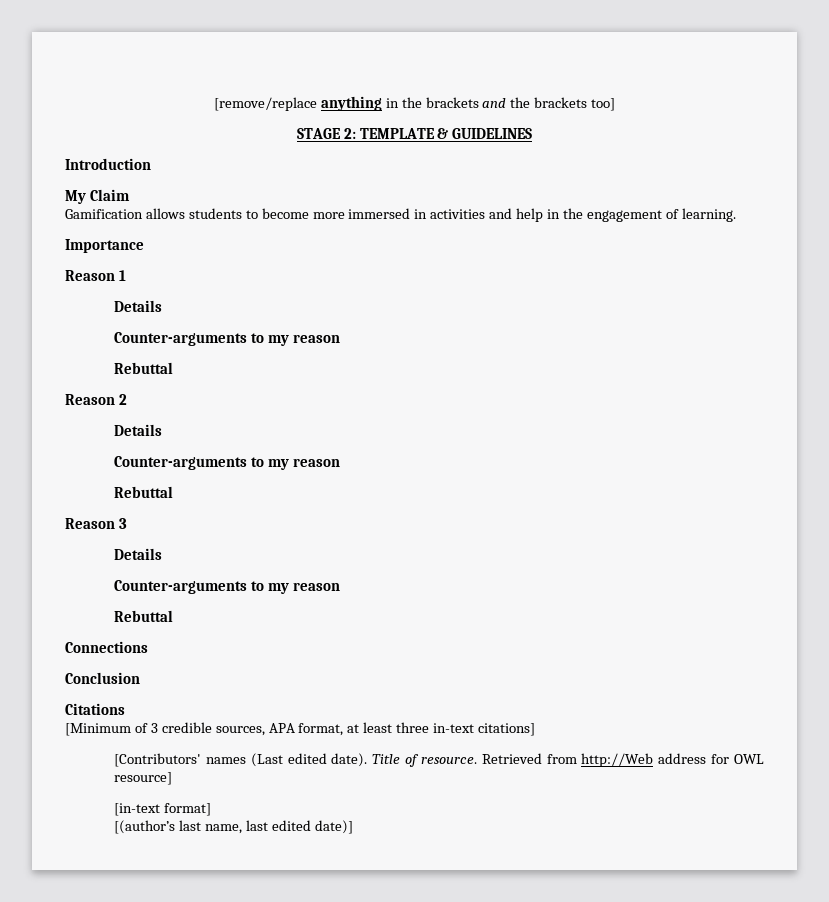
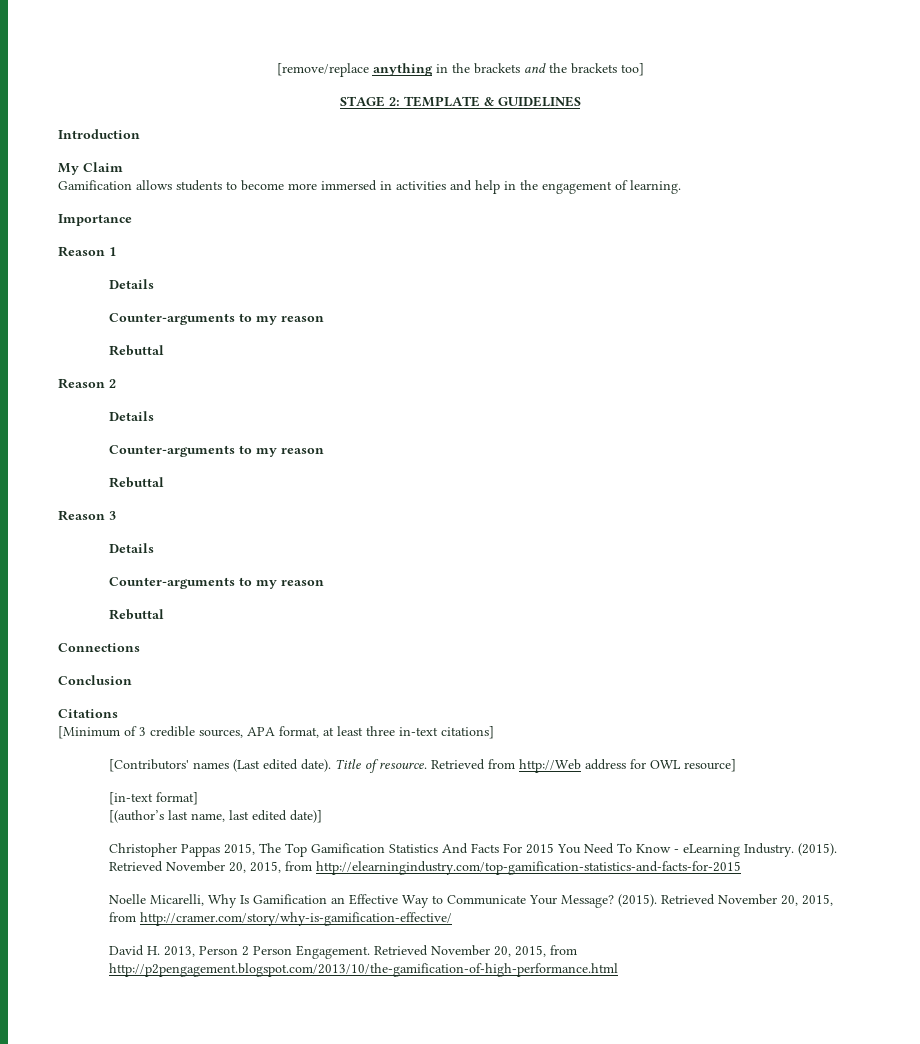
(353, 827) none -> [108,843,837,857] [108,861,741,875] [108,894,833,908] [108,912,452,926] [108,945,577,959] [108,963,618,977] // Christopher Pappas 2015, The Top Gamification Statistics And Facts For 2015 You Need To Know - eLearning Industry. (2015). Retrieved November 20, 2015, from http://elearningindustry.com/top-gamification-statistics-and-facts-for-2015 // Noelle Micarelli, Why Is Gamification an Effective Way to Communicate Your Message? (2015). Retrieved November 20, 2015, from http://cramer.com/story/why-is-gamification-effective/ // David H. 2013, Person 2 Person Engagement. Retrieved November 20, 2015, from http://p2pengagement.blogspot.com/2013/10/the-gamification-of-high-performance.html

